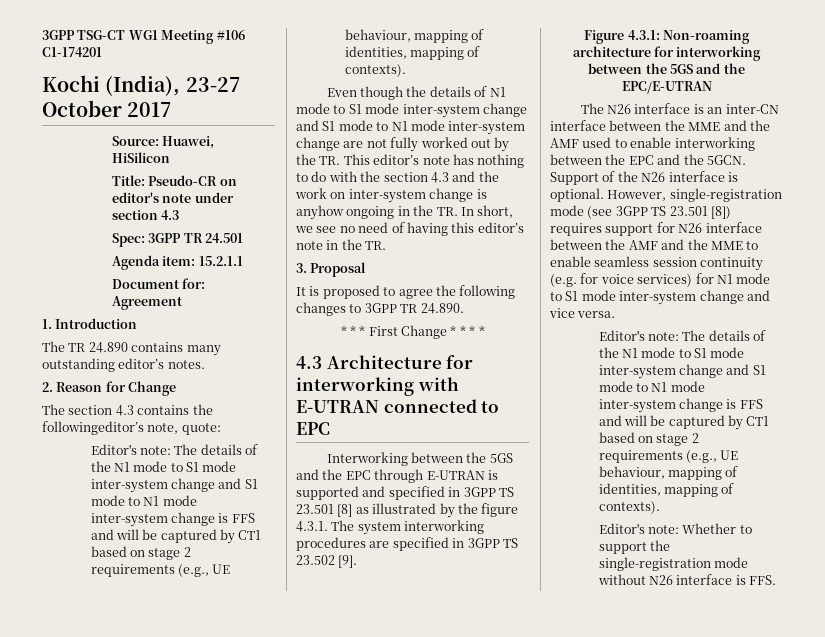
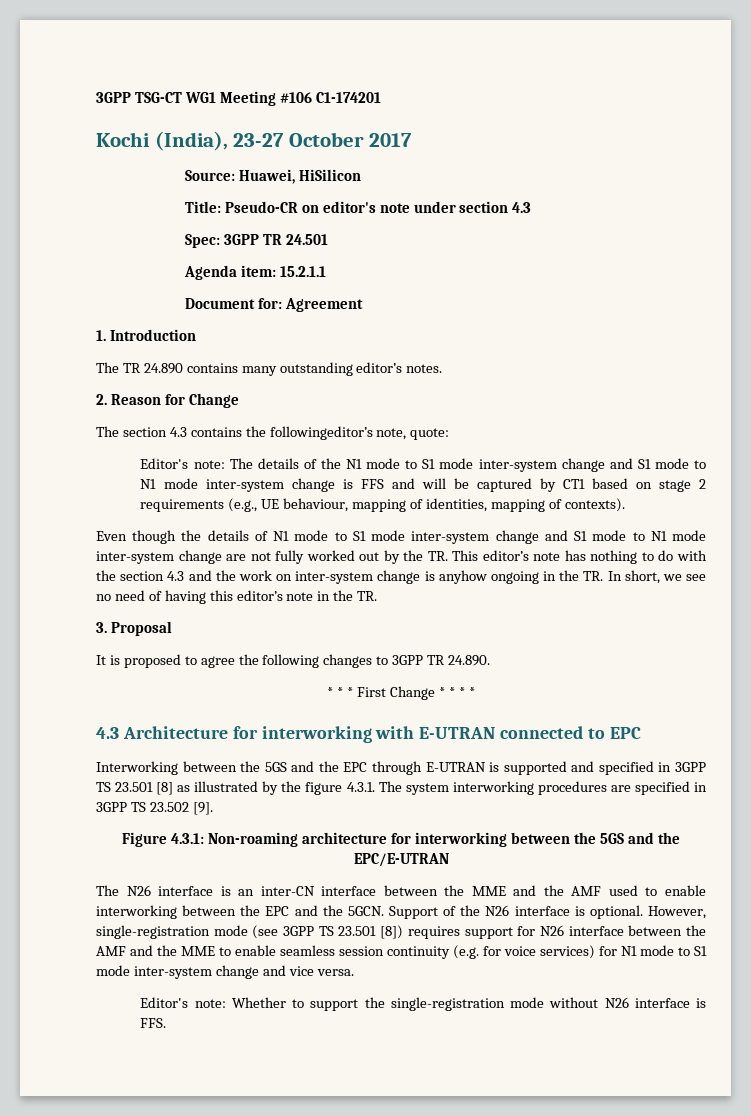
[598,330,766,341] [598,347,745,358] [598,364,766,379] [598,381,705,392] [598,398,763,413] [598,415,770,430] [598,432,699,446] [598,450,739,463] [598,466,739,480] [598,483,735,497] [598,501,660,514] // Editor's note: The details of the N1 mode to S1 mode inter-system change and S1 mode to N1 mode inter-system change is FFS and will be captured by CT1 based on stage 2 requirements (e.g., UE behaviour, mapping of identities, mapping of contexts). -> (354, 972) none

